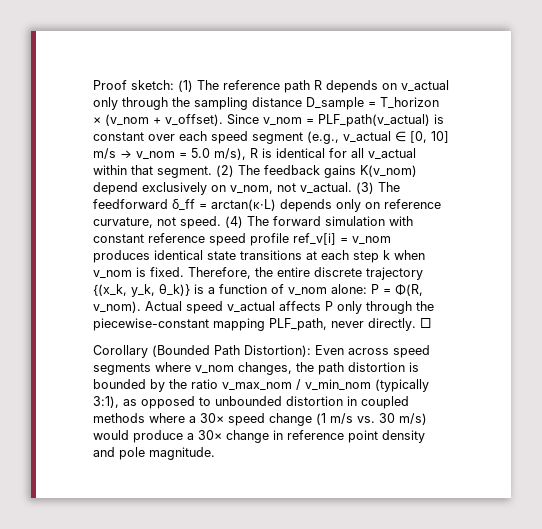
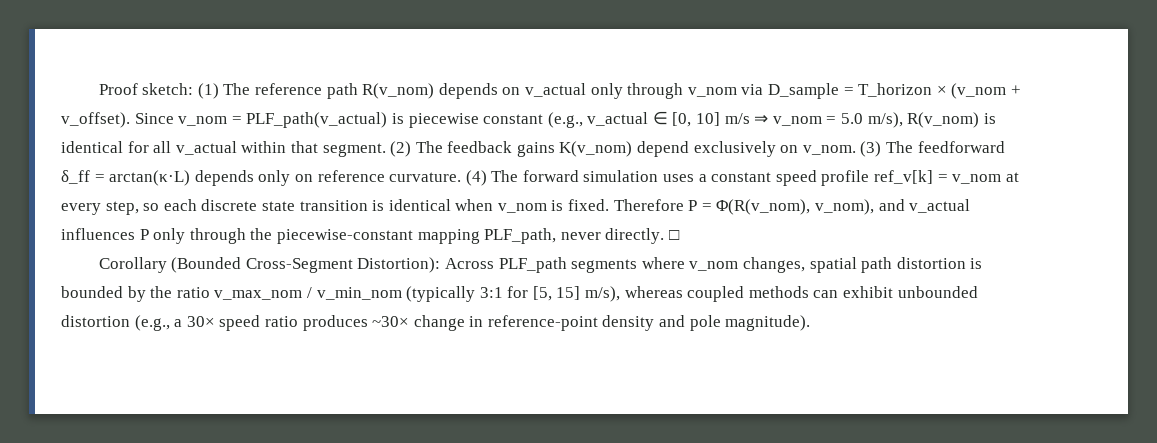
[314,80,322,90] R -> [362,83,435,99] R(v_nom)
[172,97,302,110] the sampling distance -> [687,84,764,97] v_nom via
[93,131,303,144] constant over each speed segment -> [408,113,544,128] piecewise constant
[120,150,132,158] → -> [754,115,769,124] ⇒
[250,148,258,158] R -> [907,112,980,128] R(v_nom)
[230,182,352,194] v_nom, not v_actual. -> [802,145,856,155] v_nom.
[93,216,221,229] curvature, not speed. -> [389,172,462,182] curvature.
[389,216,413,226] [93,233,205,243] with constant reference -> [663,172,772,182] uses a constant
[293,233,336,245] ref_v[i] -> [874,170,934,184] ref_v[k]
[93,250,425,263] [93,267,423,280] [93,284,423,297] [93,301,321,314] produces identical state transitions at each step k when v_nom is fixed. Therefore, the entire discrete trajectory {(x_k, y_k, θ_k)} is a function of v_nom alone: P = Φ(R, v_nom). Actual speed v_actual affects -> [1005,172,1019,182] [61,199,971,215] [61,228,135,240] at every step, so each discrete state transition is identical when v_nom is fixed. Therefore P = Φ(R(v_nom), v_nom), and v_actual influences
[214,345,430,358] Path Distortion): Even across speed -> [245,257,567,273] Cross-Segment Distortion): Across PLF_path
[296,362,314,372] the -> [809,257,857,273] spatial
[93,396,409,409] [93,413,427,426] [93,430,378,443] 3:1), as opposed to unbounded distortion in coupled methods where a 30× speed change (1 m/s vs. 30 m/s) would produce a 30× change in reference point -> [479,286,978,302] [61,315,598,331] 3:1 for [5, 15] m/s), whereas coupled methods can exhibit unbounded distortion (e.g., a 30× speed ratio produces ~30× change in reference-point
[149,447,215,460] magnitude. -> [725,315,811,331] magnitude).

